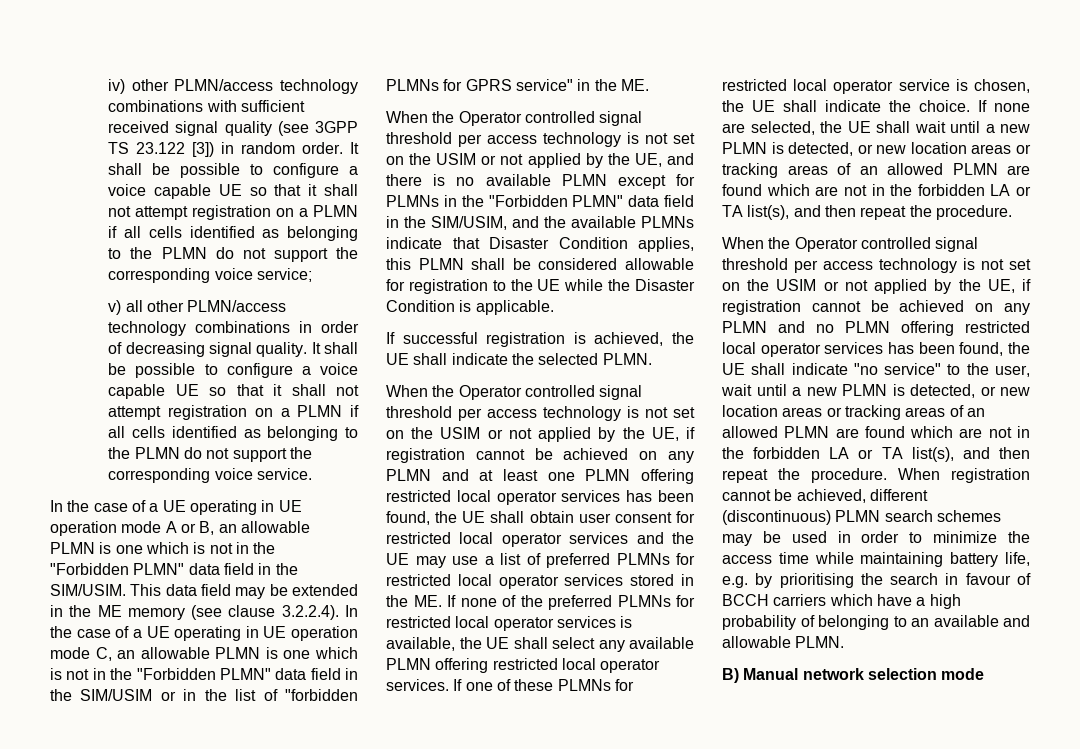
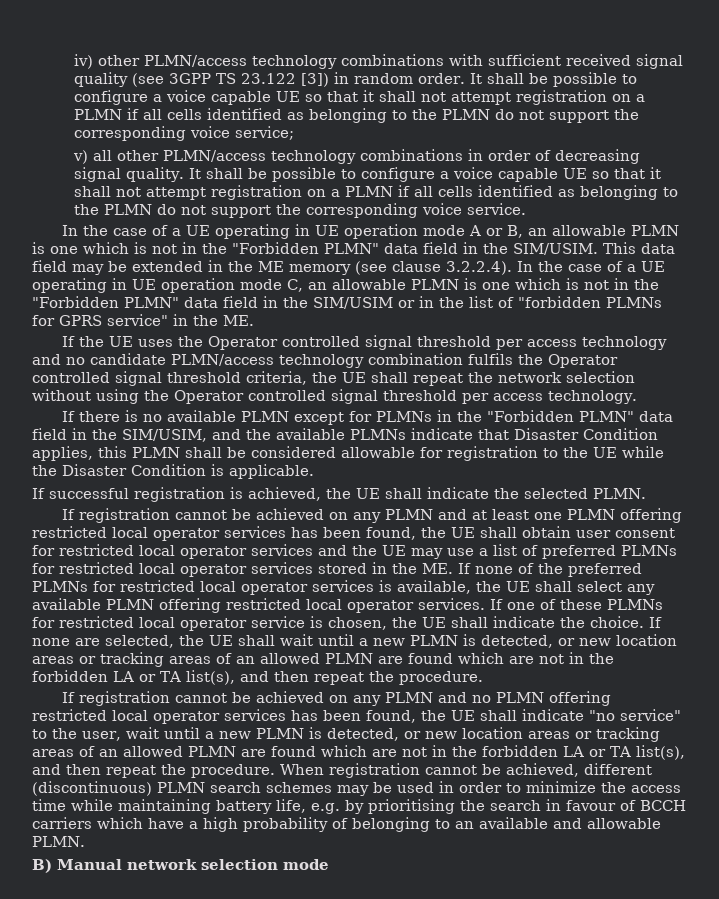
[386,111,643,126] [386,132,695,147] [386,153,694,168] When the Operator controlled signal threshold per access technology is not set on the USIM or not applied by the UE, and -> [61,335,667,350] [32,353,618,368] [32,371,635,386] [32,389,637,404] [61,411,75,422] If the UE uses the Operator controlled signal threshold per access technology and no candidate PLMN/access technology combination fulfils the Operator controlled signal threshold criteria, the UE shall repeat the network selection without using the Operator controlled signal threshold per access technology. // If
[386,385,643,400] [386,406,695,421] [386,427,695,442] When the Operator controlled signal threshold per access technology is not set on the USIM or not applied by the UE, if -> [61,509,75,520] If
[722,237,979,252] [722,258,1031,273] [722,279,1031,294] When the Operator controlled signal threshold per access technology is not set on the USIM or not applied by the UE, if -> [61,692,75,703] If

